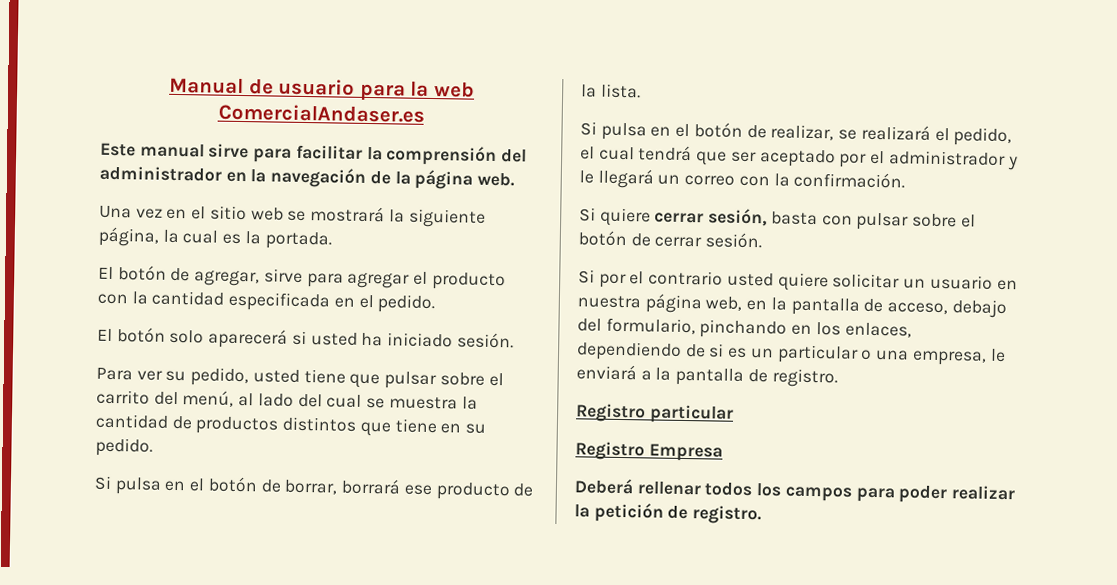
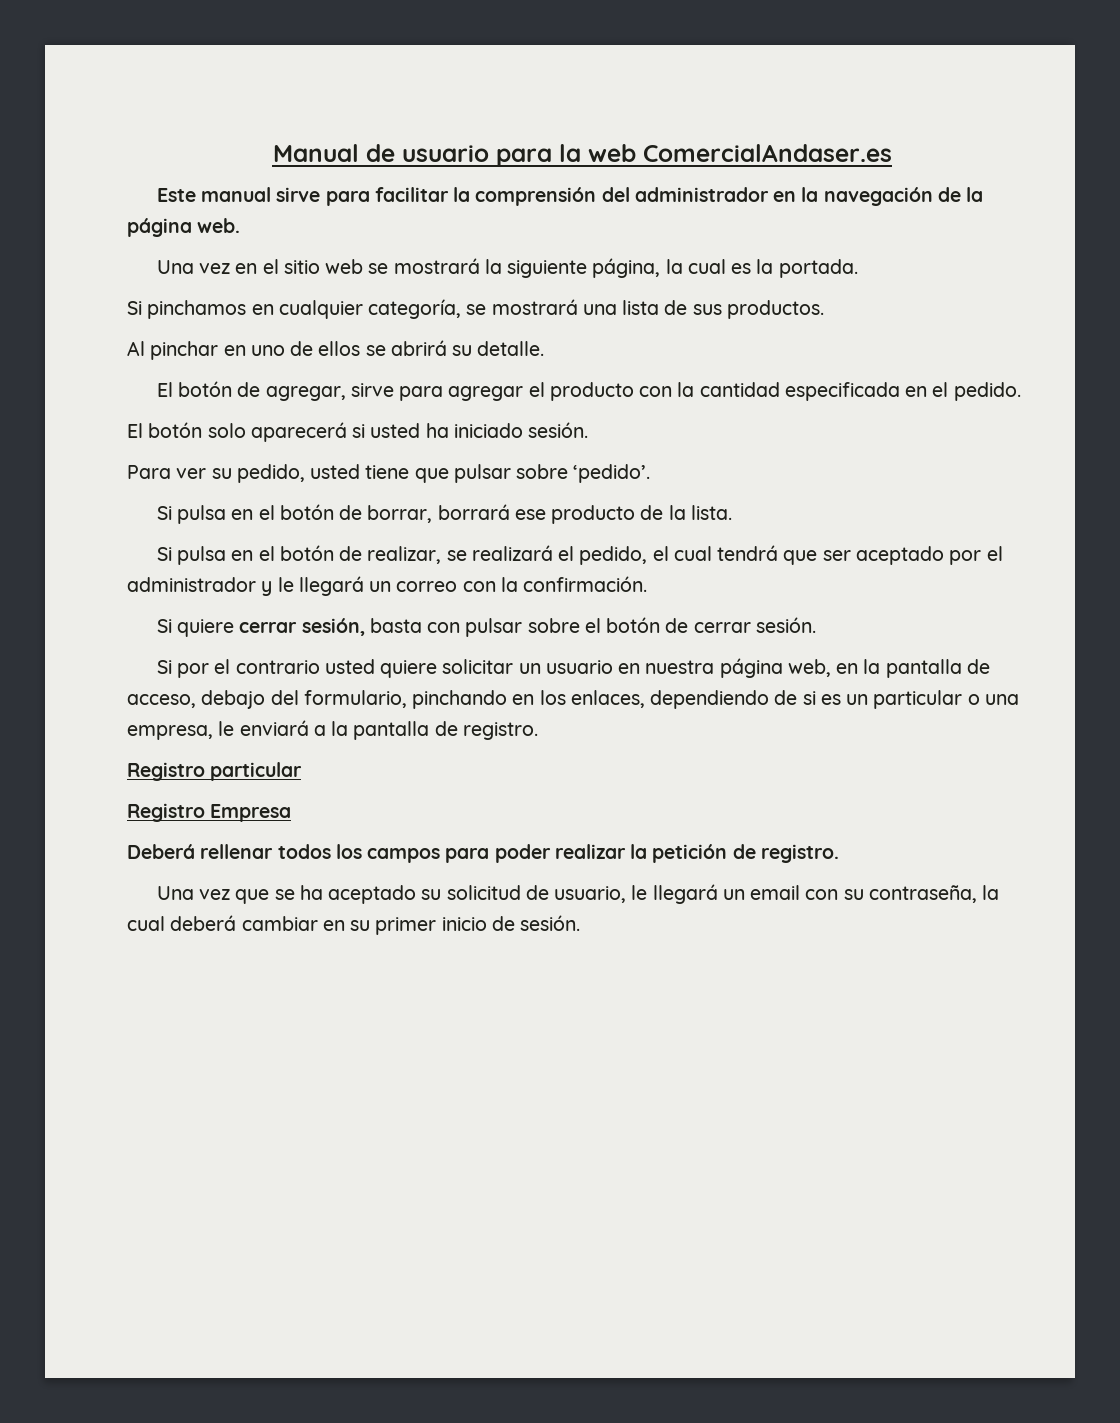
(332, 240) none -> [127,299,824,319] [127,340,545,360] // Si pinchamos en cualquier categoría, se mostrará una lista de sus productos. // Al pinchar en uno de ellos se abrirá su detalle.
[488,372,504,387] [96,389,478,410] [95,413,487,437] [95,437,153,457] el carrito del menú, al lado del cual se muestra la cantidad de productos distintos que tiene en su pedido. -> [573,464,651,483] ‘pedido’.
(763, 515) none -> [156,884,1000,904] [127,915,581,935] // Una vez que se ha aceptado su solicitud de usuario, le llegará un email con su contraseña, la cual deberá cambiar en su primer inicio de sesión.

